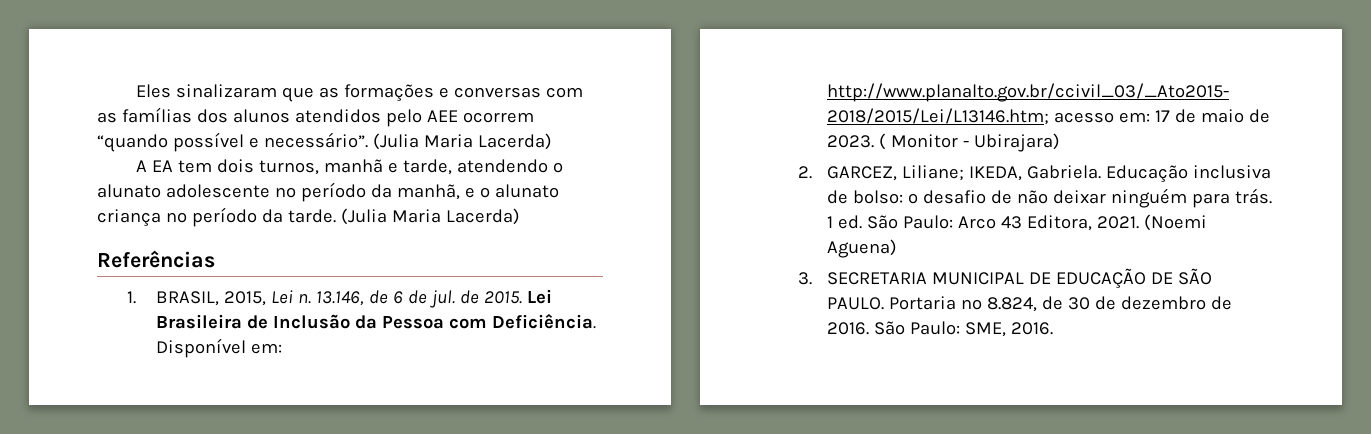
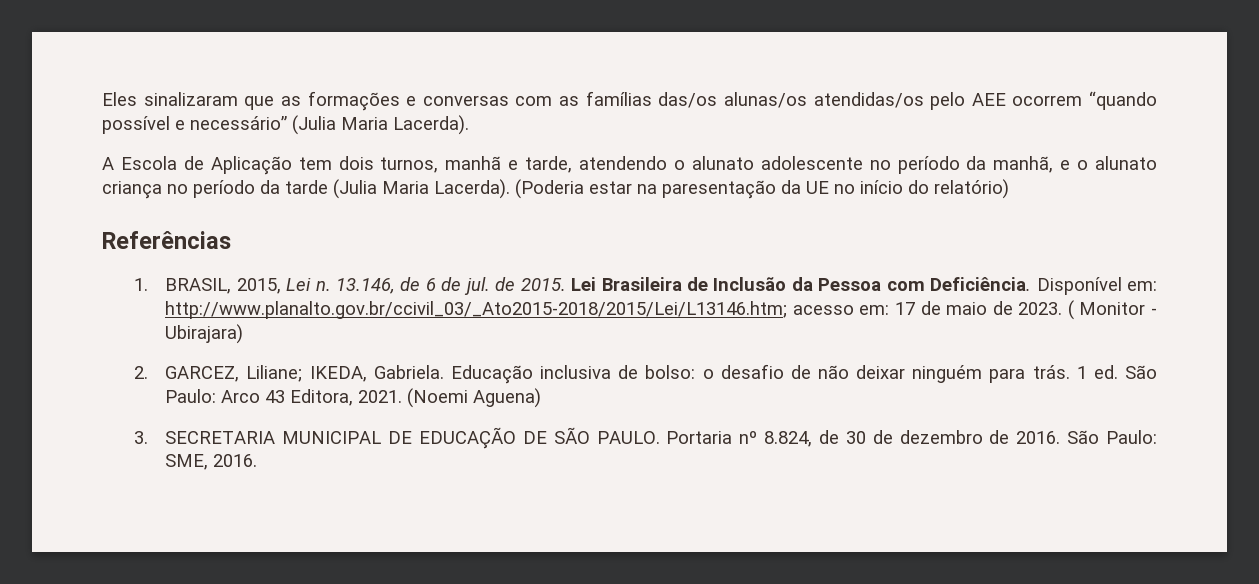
[196,109,381,123] dos alunos atendidos -> [658,92,924,108] das/os alunas/os atendidas/os
[263,132,552,150] necessário”. (Julia Maria Lacerda) -> [190,115,469,135] necessário” (Julia Maria Lacerda).
[152,160,174,172] EA -> [120,156,292,175] Escola de Aplicação
[287,208,520,225] tarde. (Julia Maria Lacerda) -> [285,179,1009,199] tarde (Julia Maria Lacerda). (Poderia estar na paresentação da UE no início do relatório)

